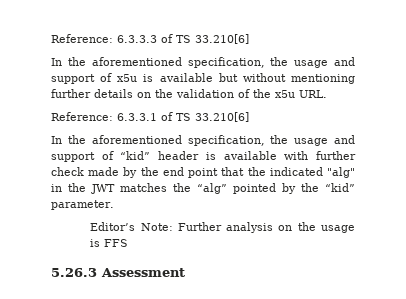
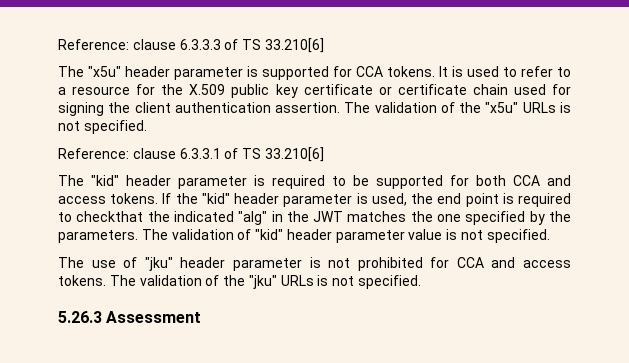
[51,34,113,43] Reference: -> [58,39,176,50] Reference: clause
[51,57,355,68] [51,73,355,84] [51,89,327,98] [51,112,113,121] In the aforementioned specification, the usage and support of x5u is available but without mentioning further details on the validation of the x5u URL. // Reference: -> [58,66,571,80] [58,84,571,98] [58,102,571,116] [58,120,147,134] [58,148,176,159] The "x5u" header parameter is supported for CCA tokens. It is used to refer to a resource for the X.509 public key certificate or certificate chain used for signing the client authentication assertion. The validation of the "x5u" URLs is not specified. // Reference: clause
[51,135,355,146] [51,151,357,162] [51,167,245,178] In the aforementioned specification, the usage and support of “kid” header is available with further check made by the end point that -> [58,175,571,189] [58,193,571,207] [58,211,144,222] The "kid" header parameter is required to be supported for both CCA and access tokens. If the "kid" header parameter is used, the end point is required to checkthat
[197,183,355,194] [51,200,114,210] [90,222,355,233] [90,239,129,247] “alg” pointed by the “kid” parameter. // Editor’s Note: Further analysis on the usage is FFS -> [437,211,572,225] [58,229,550,243] [58,257,571,271] [58,275,422,289] one specified by the parameters. The validation of "kid" header parameter value is not specified. // The use of "jku" header parameter is not prohibited for CCA and access tokens. The validation of the "jku" URLs is not specified.

